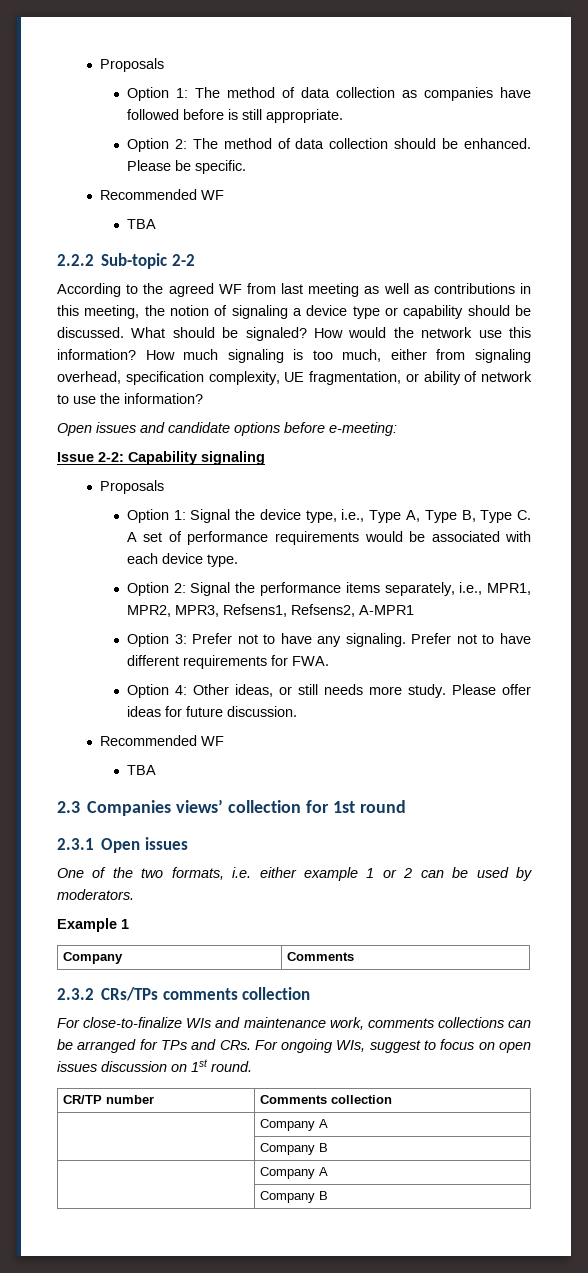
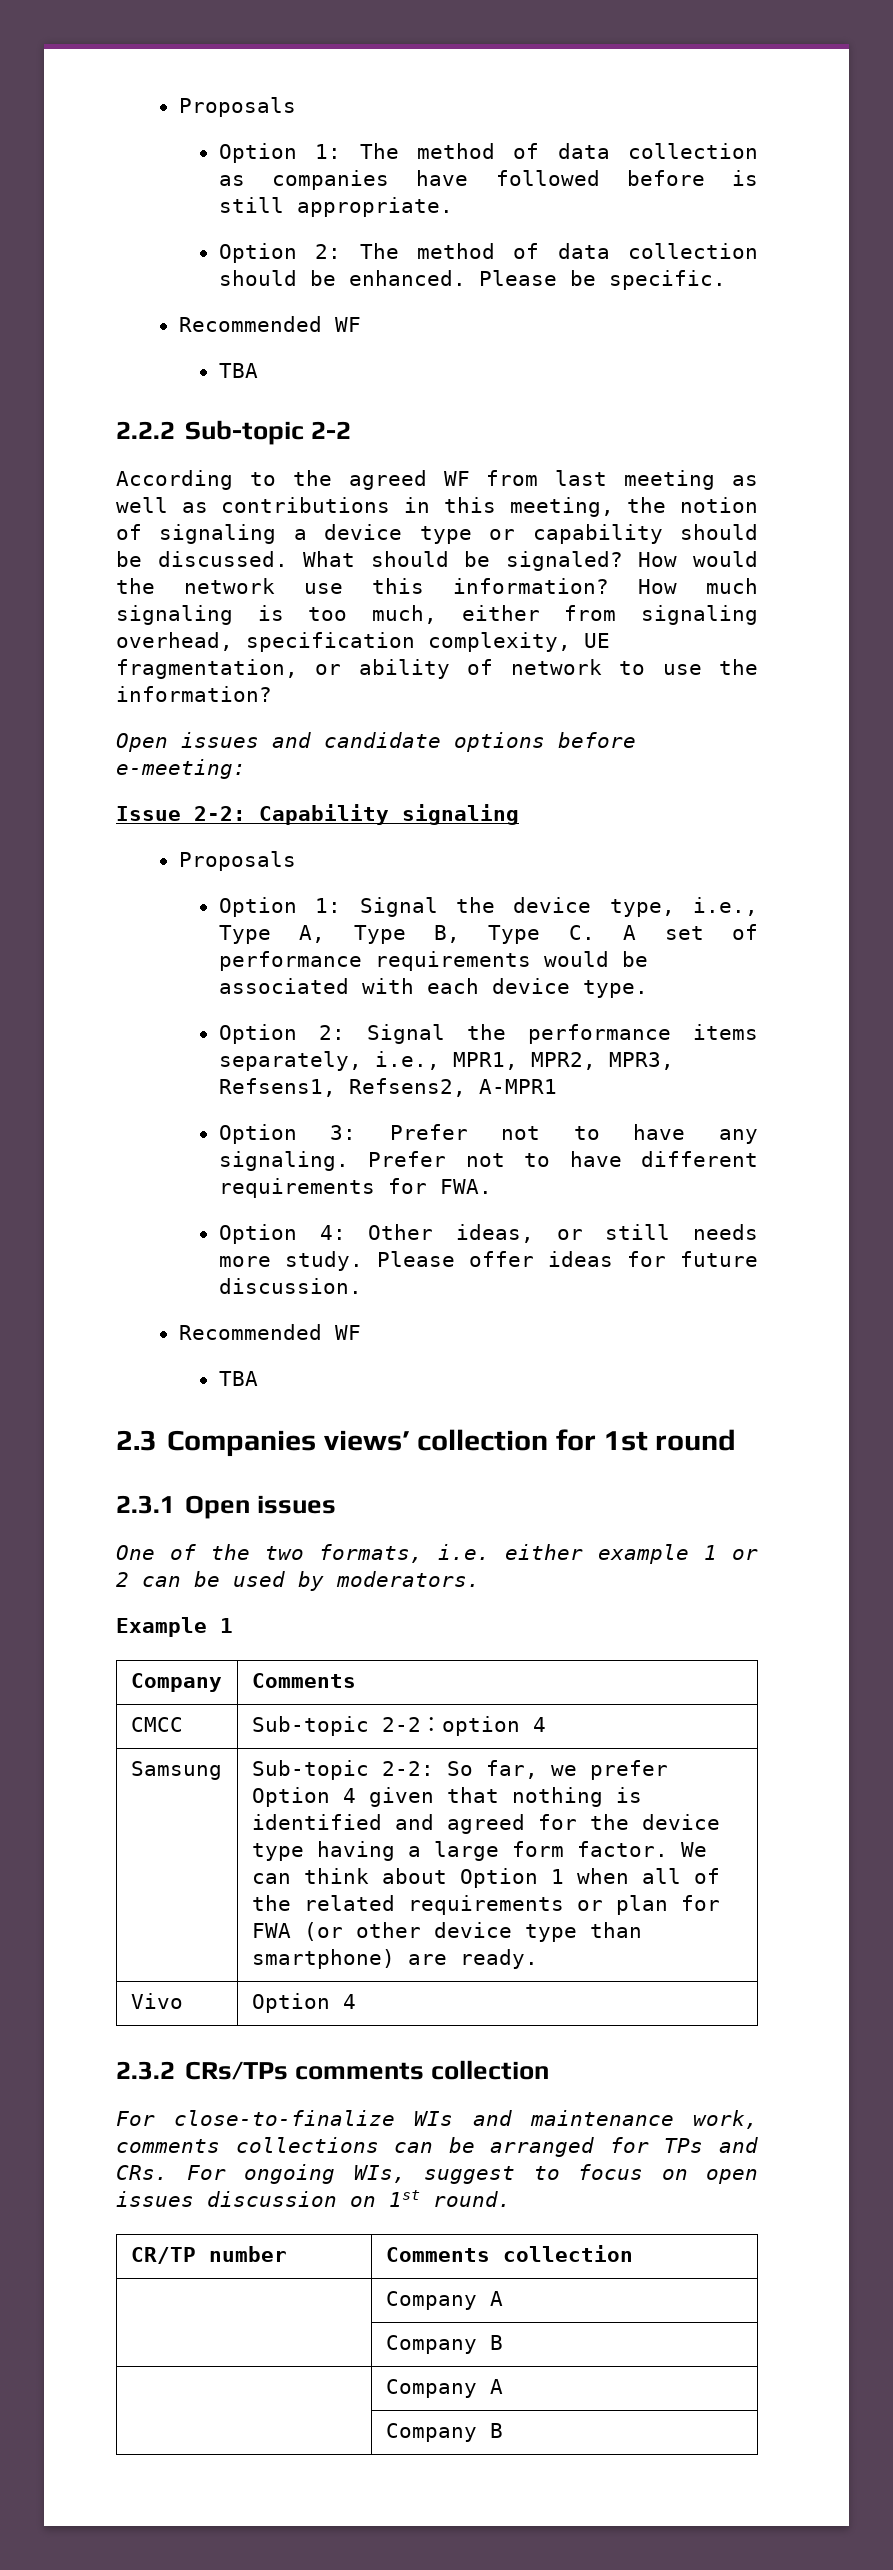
(355, 956) none -> [130,1717,183,1732] [251,1716,546,1736] [130,1761,222,1780] [251,1760,668,1780] [251,1787,642,1807] [251,1814,720,1834] [251,1841,707,1861] [251,1868,720,1888] [251,1895,720,1915] [251,1922,642,1942] [251,1949,538,1969] [130,1993,183,2009] [251,1993,356,2013] // CMCC | Sub-topic 2-2：option 4 // Samsung | Sub-topic 2-2: So far, we prefer Option 4 given that nothing is identified and agreed for the device type having a large form factor. We can think about Option 1 when all of the related requirements or plan for FWA (or other device type than smartphone) are ready. // Vivo | Option 4

